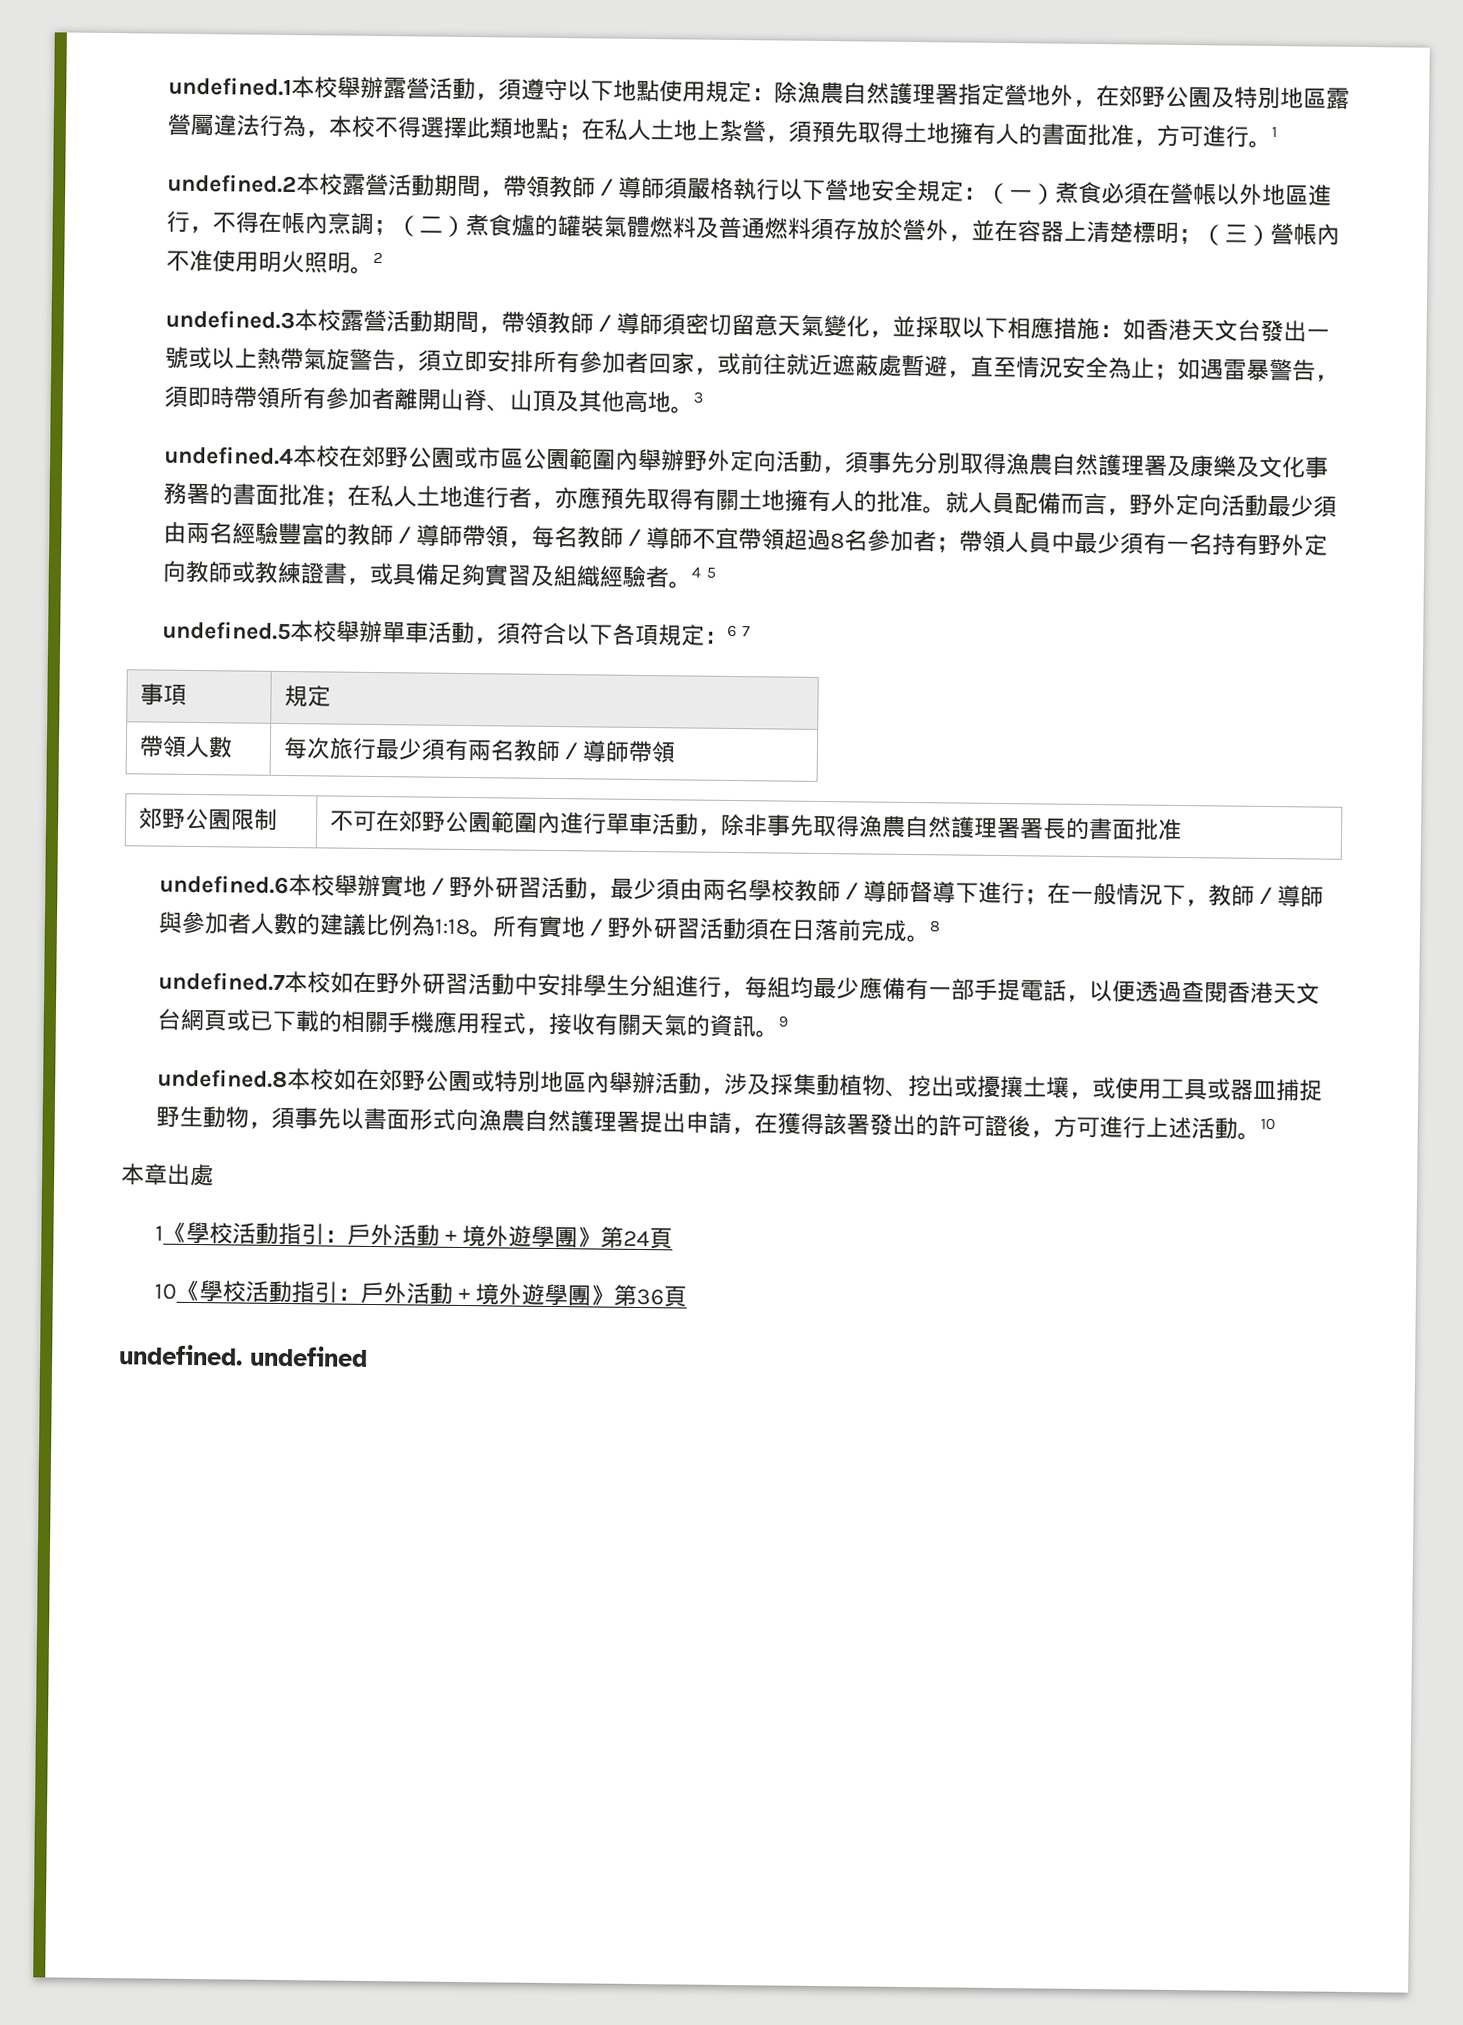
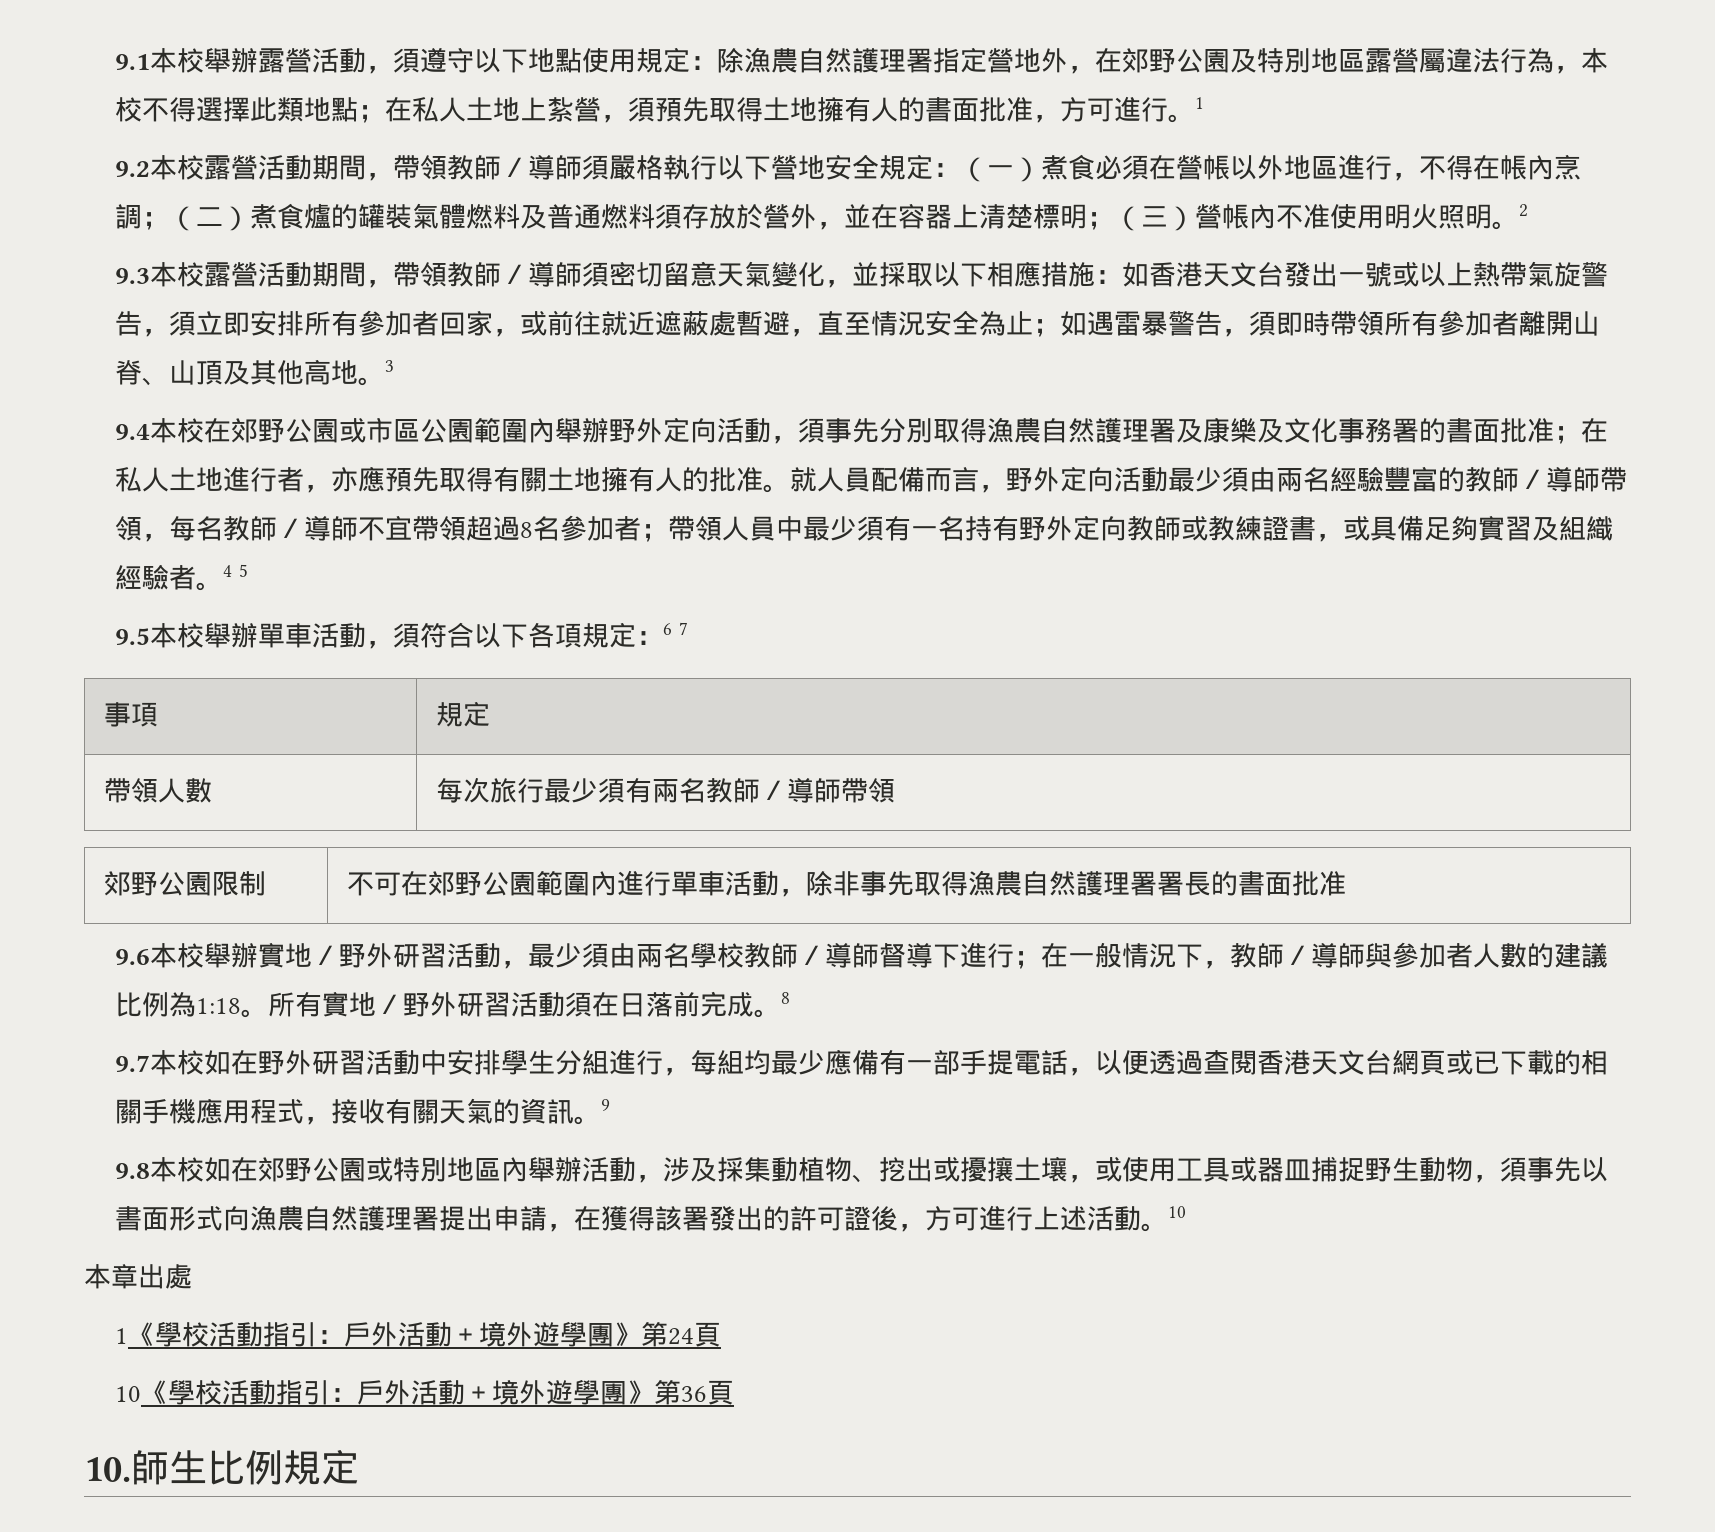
[168,76,293,97] undefined.1 -> [115,54,151,70] 9.1
[167,173,298,194] undefined.2 -> [115,161,151,177] 9.2
[165,309,296,330] undefined.3 -> [115,268,151,284] 9.3
[164,445,295,466] undefined.4 -> [115,424,151,440] 9.4
[162,620,292,641] undefined.5 -> [115,628,151,645] 9.5
[159,874,290,895] undefined.6 -> [115,949,151,965] 9.6
[158,971,287,992] undefined.7 -> [115,1055,151,1072] 9.7
[157,1068,289,1089] undefined.8 -> [115,1163,151,1179] 9.8
[119,1344,368,1367] undefined. undefined -> [84,1449,359,1485] 10.師生比例規定

